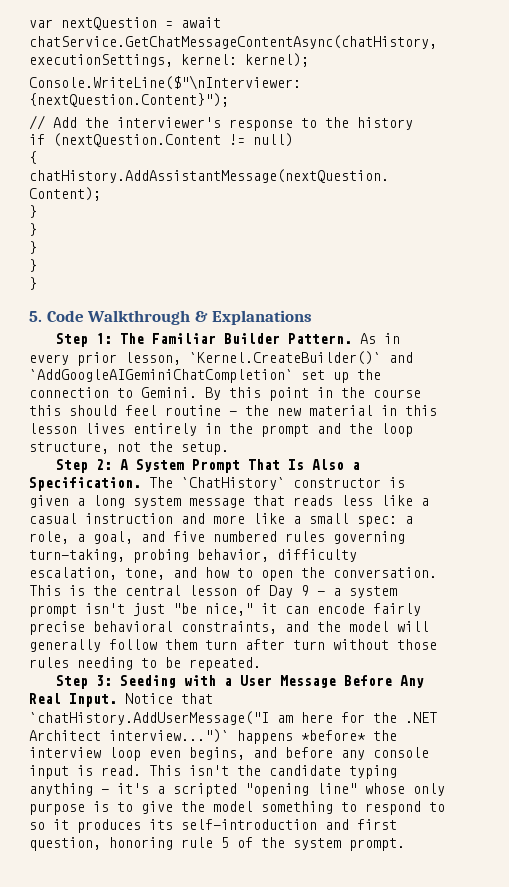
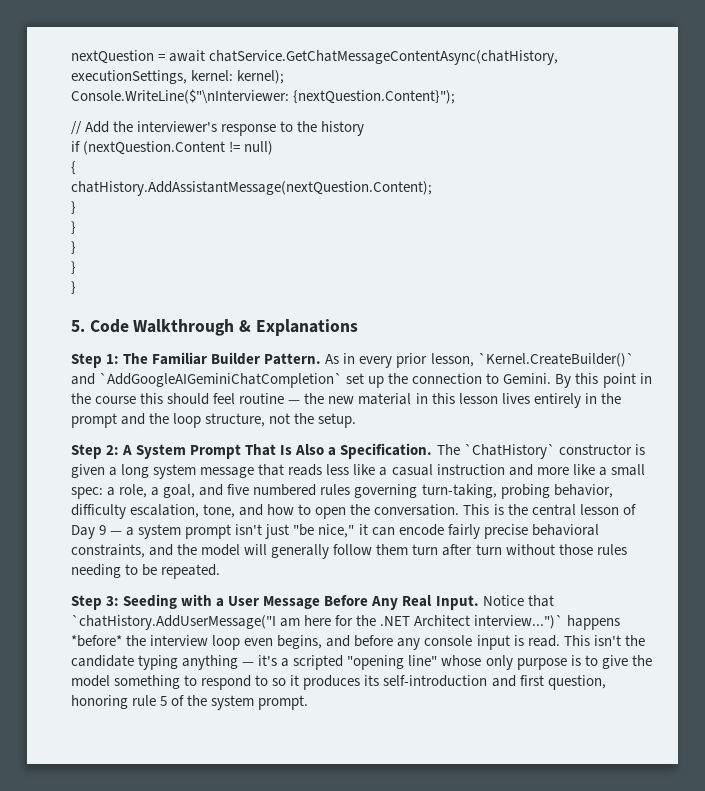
[29,19,53,28] var -> (71, 57) none

